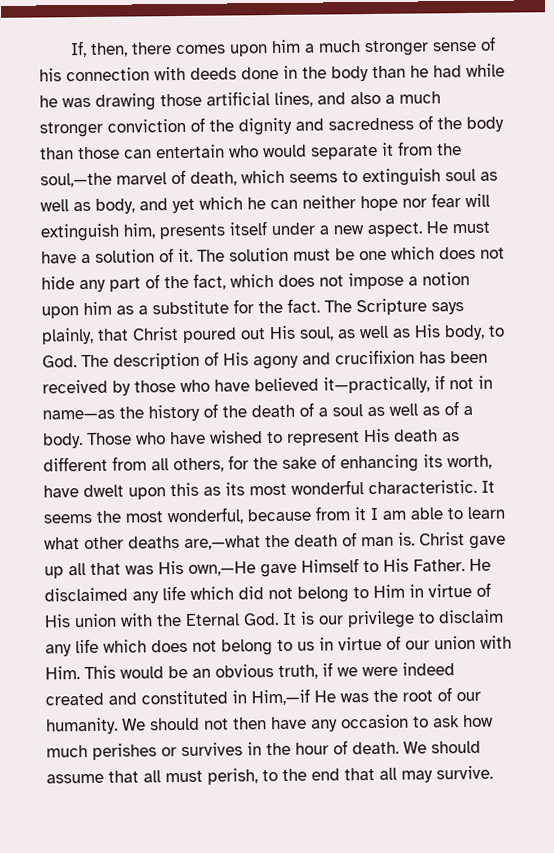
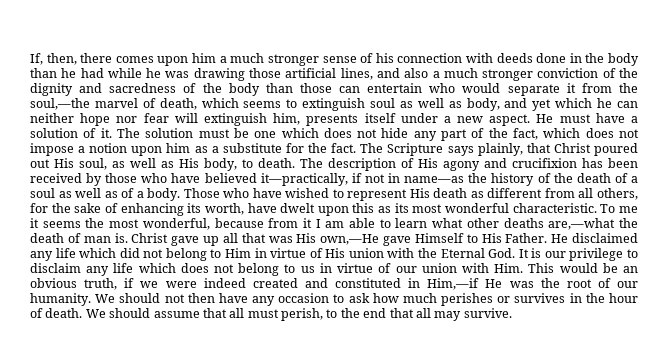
[42,355,77,368] God. -> [258,158,295,168] death.
[481,480,495,493] It -> [600,204,638,213] [30,218,39,228] To me it

